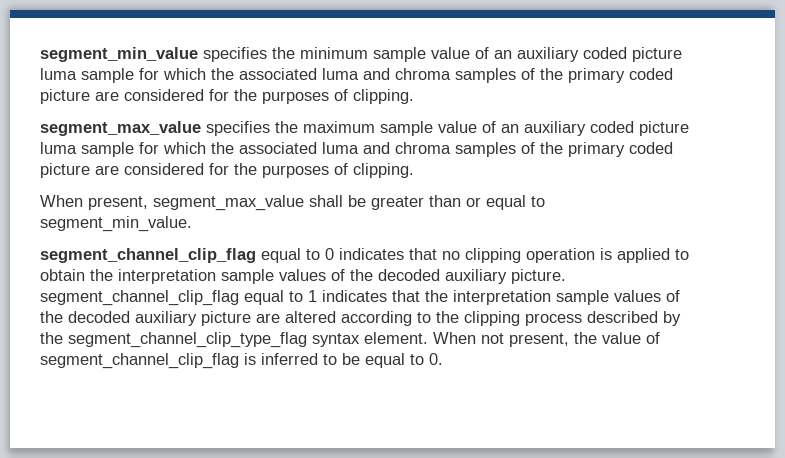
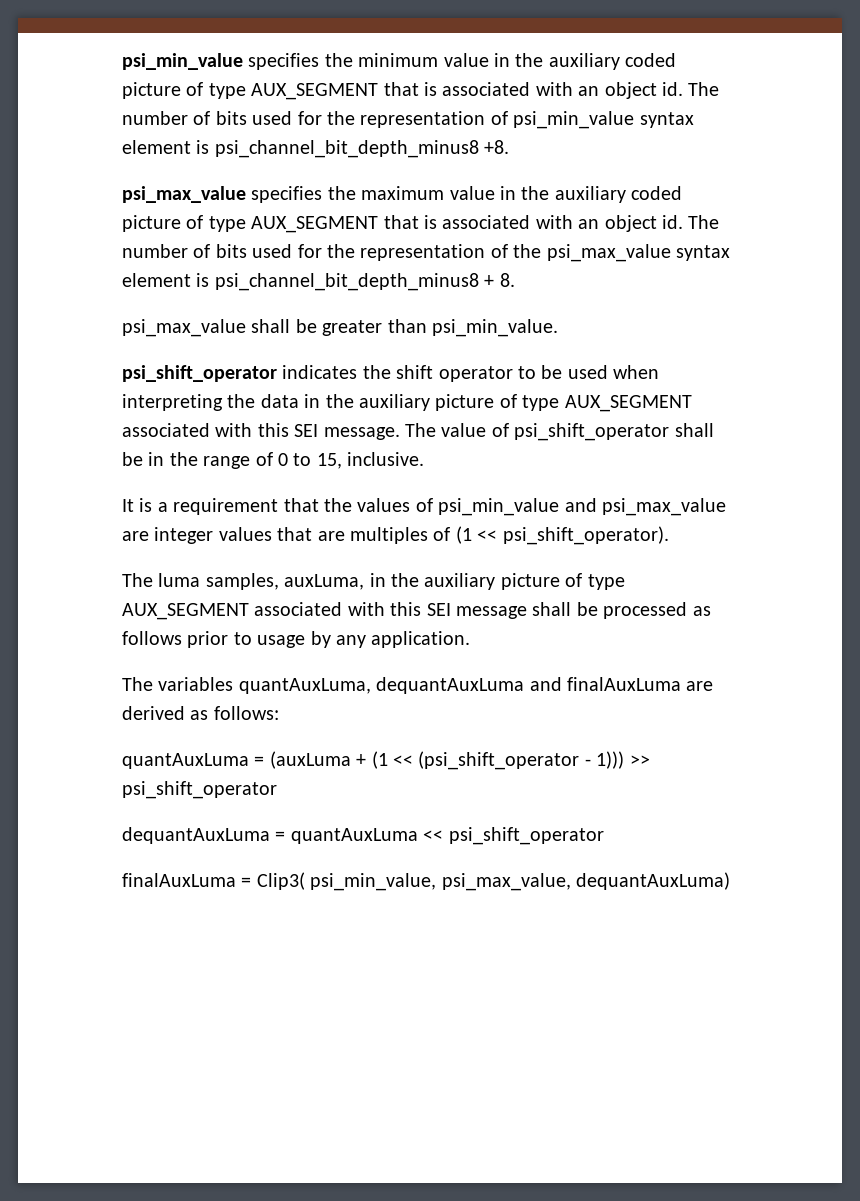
[40,47,198,62] segment_min_value -> [122,53,243,70] psi_min_value
[373,47,682,62] [40,68,673,83] [40,89,414,104] [40,121,689,136] [40,142,673,157] [40,163,414,178] [40,195,545,211] [40,216,192,232] [40,248,689,263] [40,269,566,284] [40,290,680,306] [40,311,681,326] [40,332,660,348] [40,353,443,369] sample value of an auxiliary coded picture luma sample for which the associated luma and chroma samples of the primary coded picture are considered for the purposes of clipping. // segment_max_value specifies the maximum sample value of an auxiliary coded picture luma sample for which the associated luma and chroma samples of the primary coded picture are considered for the purposes of clipping. // When present, segment_max_value shall be greater than or equal to segment_min_value. // segment_channel_clip_flag equal to 0 indicates that no clipping operation is applied to obtain the interpretation sample values of the decoded auxiliary picture. segment_channel_clip_flag equal to 1 indicates that the interpretation sample values of the decoded auxiliary picture are altered according to the clipping process described by the segment_channel_clip_type_flag syntax element. When not present, the value of segment_channel_clip_flag is inferred to be equal to 0. -> [443,53,677,70] [122,82,720,100] [122,111,694,129] [122,140,510,158] [122,186,683,203] [122,215,720,233] [122,244,730,262] [122,273,515,291] [122,319,558,337] [122,365,660,382] [122,394,692,412] [122,423,714,441] [122,452,425,469] [122,498,726,516] [122,526,669,545] [122,573,625,590] [122,602,711,620] [122,631,471,648] [122,677,714,694] [122,706,279,720] [122,751,650,770] [122,781,277,799] [122,827,604,845] [122,872,730,891] value in the auxiliary coded picture of type AUX_SEGMENT that is associated with an object id. The number of bits used for the representation of psi_min_value syntax element is psi_channel_bit_depth_minus8 +8. // psi_max_value specifies the maximum value in the auxiliary coded picture of type AUX_SEGMENT that is associated with an object id. The number of bits used for the representation of the psi_max_value syntax element is psi_channel_bit_depth_minus8 + 8. // psi_max_value shall be greater than psi_min_value. // psi_shift_operator indicates the shift operator to be used when interpreting the data in the auxiliary picture of type AUX_SEGMENT associated with this SEI message. The value of psi_shift_operator shall be in the range of 0 to 15, inclusive. // It is a requirement that the values of psi_min_value and psi_max_value are integer values that are multiples of (1 << psi_shift_operator). // The luma samples, auxLuma, in the auxiliary picture of type AUX_SEGMENT associated with this SEI message shall be processed as follows prior to usage by any application. // The variables quantAuxLuma, dequantAuxLuma and finalAuxLuma are derived as follows: // quantAuxLuma = (auxLuma + (1 << (psi_shift_operator - 1))) >> psi_shift_operator // dequantAuxLuma = quantAuxLuma << psi_shift_operator // finalAuxLuma = Clip3( psi_min_value, psi_max_value, dequantAuxLuma)

